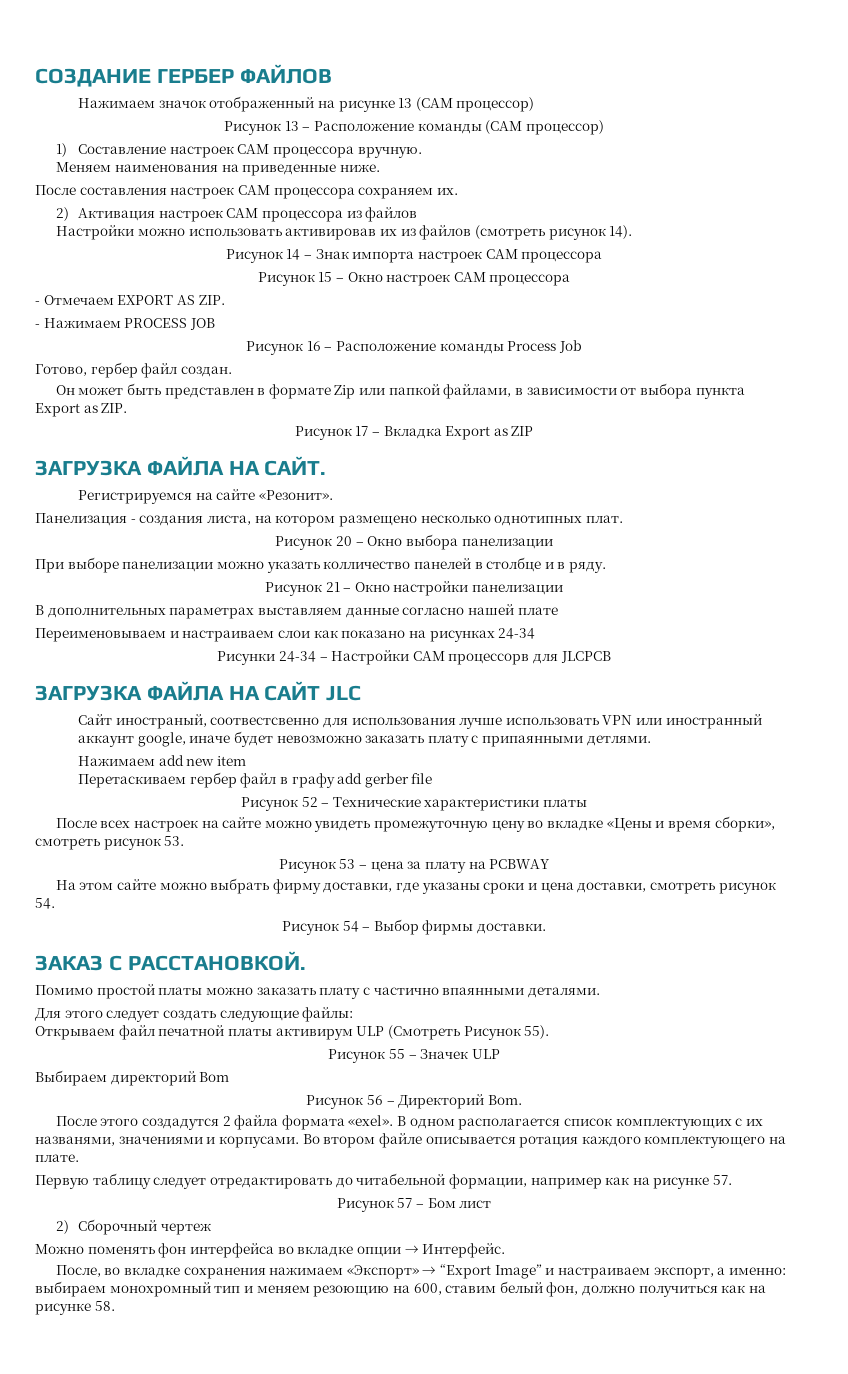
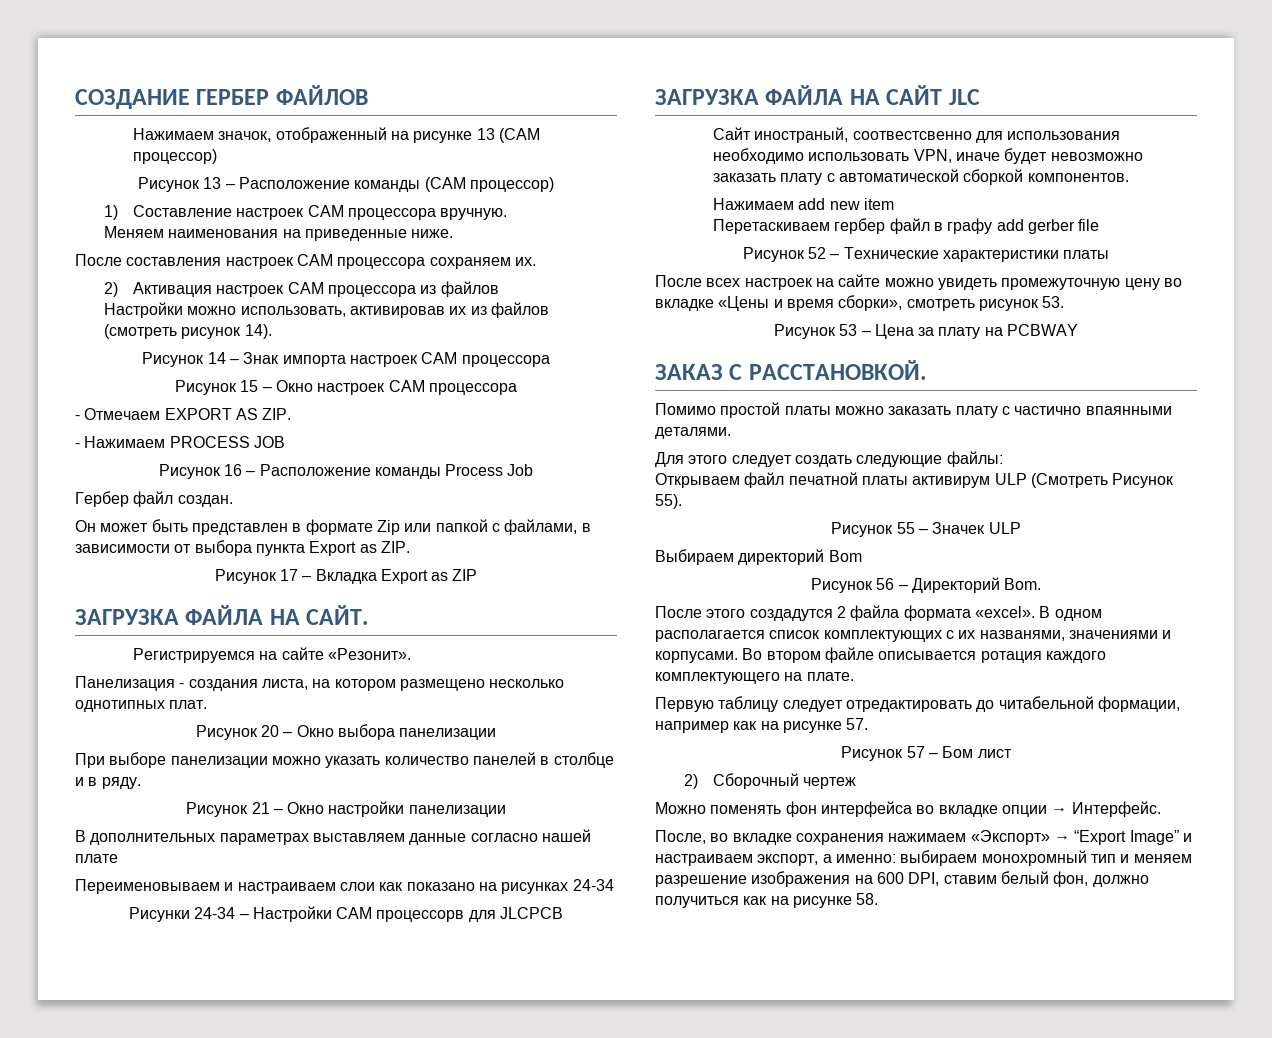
[158,100,206,108] значок -> [218,131,272,142] значок,
[188,228,282,236] использовать -> [240,306,346,317] использовать,
[35,362,138,378] Готово, гербер -> [75,491,129,507] Гербер
(440, 389) none -> [491,523,500,532] с
[323,561,411,569] колличество -> [384,756,469,765] количество
[459,714,762,729] [77,732,186,747] лучше использовать VPN или иностранный аккаунт google, -> [713,148,952,164] необходимо использовать VPN,
[482,735,651,747] припаянными детлями. -> [838,169,1129,185] автоматической сборкой компонентов.
[370,861,404,872] цена -> [874,324,914,339] Цена
[55,878,776,894] [35,898,55,909] [281,919,547,935] // На этом сайте можно выбрать фирму доставки, где указаны сроки и цена доставки, смотреть рисунок 54. // Рисунок 54 – Выбор фирмы доставки. -> (1079, 330) none
[348,1115,394,1126] «exel». -> [974,606,1035,618] «exсel».
[313,1283,442,1297] резоющию на 600, -> [655,871,940,887] разрешение изображения на 600 DPI,

